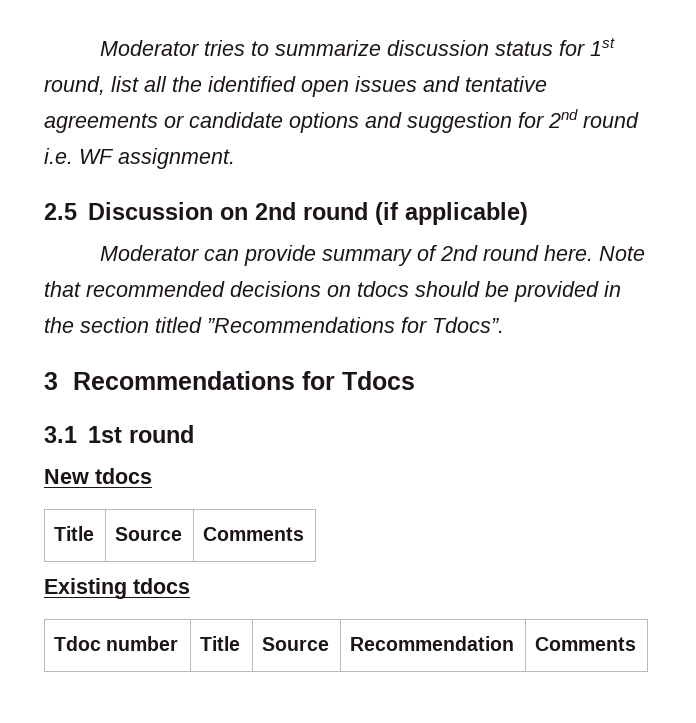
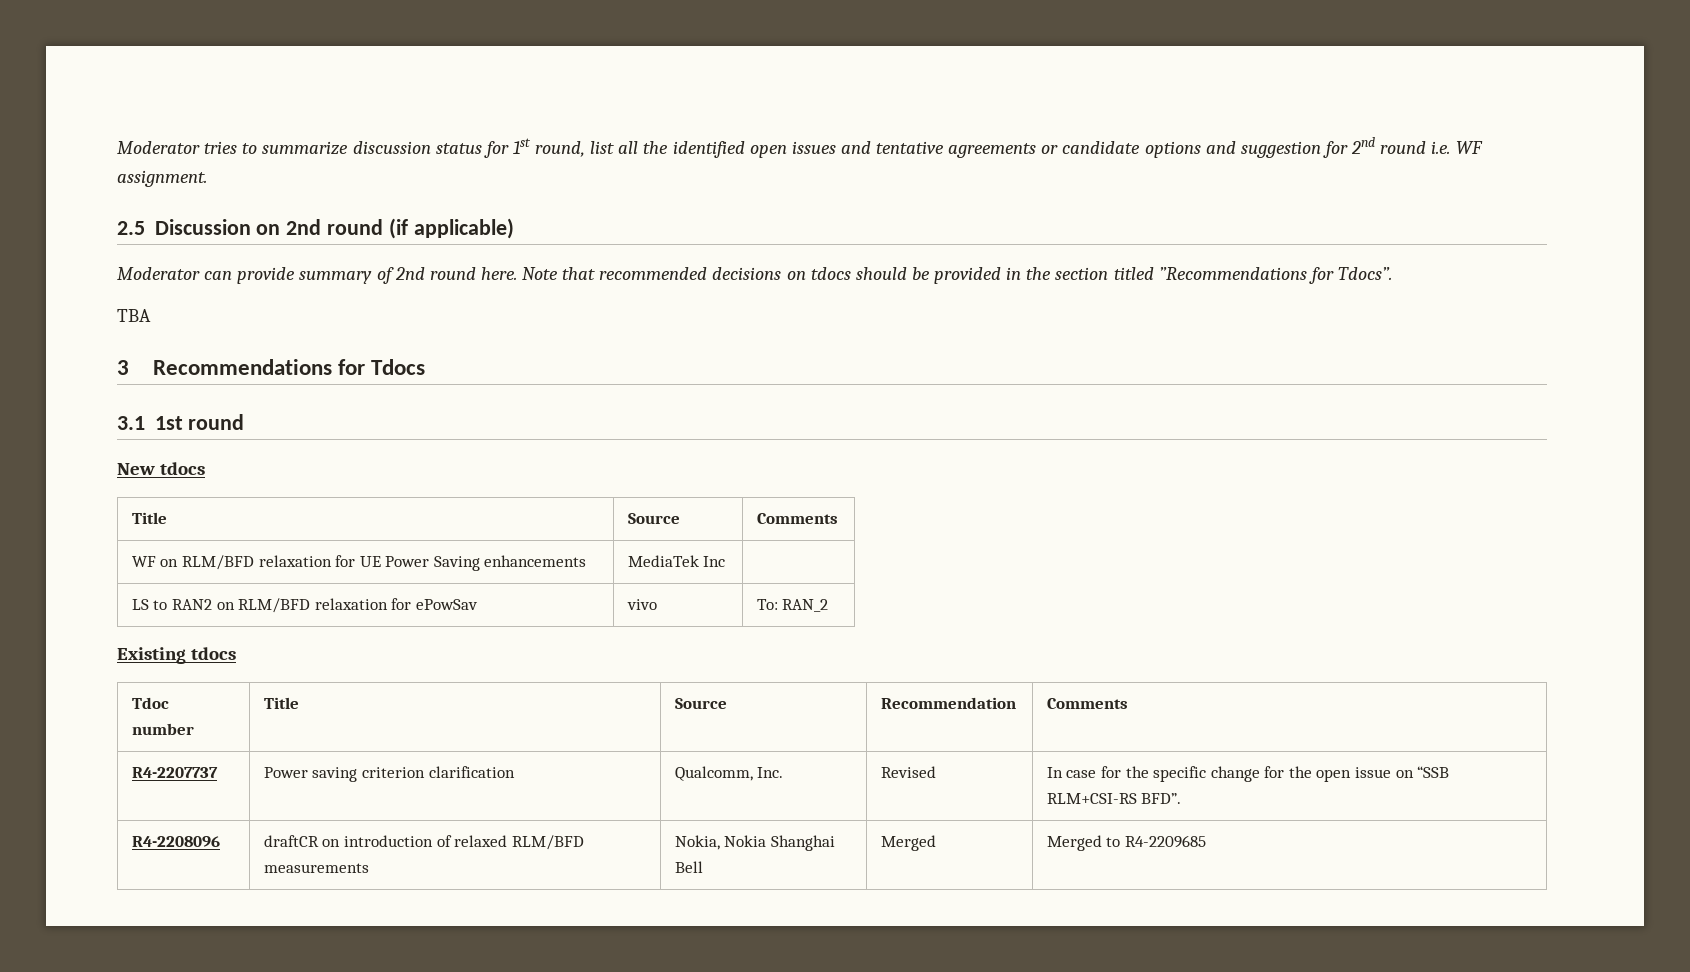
(504, 325) none -> [117,309,151,322] // TBA
(305, 534) none -> [131,555,587,571] [627,555,726,567] [131,598,478,613] [626,599,657,610] [756,599,829,612] // WF on RLM/BFD relaxation for UE Power Saving enhancements | MediaTek Inc | // LS to RAN2 on RLM/BFD relaxation for ePowSav | vivo | To: RAN_2
(637, 644) none -> [131,767,218,778] [263,766,515,782] [674,766,784,781] [880,766,936,778] [1046,766,1450,782] [1046,793,1182,804] [131,836,220,847] [263,835,584,850] [263,863,369,873] [674,835,835,851] [674,861,703,873] [880,835,936,851] [1046,835,1206,851] // R4-2207737 | Power saving criterion clarification | Qualcomm, Inc. | Revised | In case for the specific change for the open issue on “SSB RLM+CSI-RS BFD”. // R4-2208096 | draftCR on introduction of relaxed RLM/BFD measurements | Nokia, Nokia Shanghai Bell | Merged | Merged to R4-2209685

